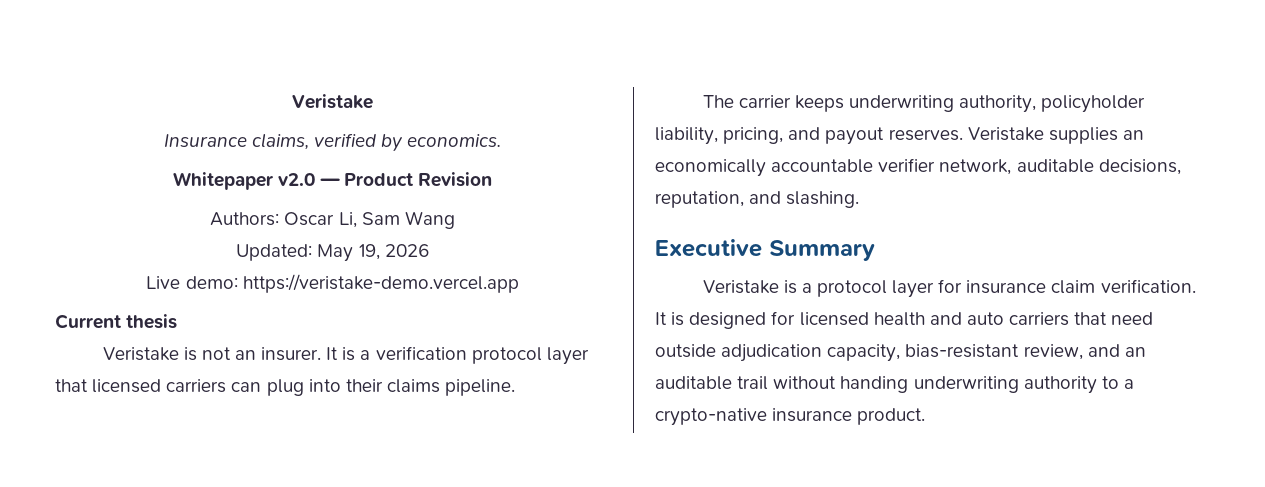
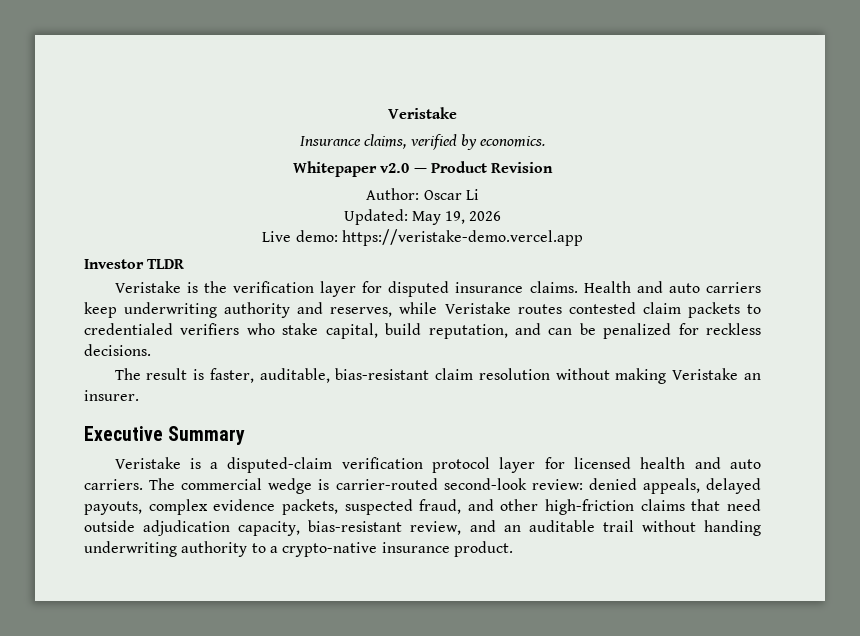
[210,211,455,229] Authors: Oscar Li, Sam Wang -> [366,188,479,200] Author: Oscar Li
[55,314,178,329] [102,346,589,365] [55,379,516,396] [702,95,1146,113] [655,127,1144,145] [655,158,1181,177] [655,191,860,208] Current thesis // Veristake is not an insurer. It is a verification protocol layer that licensed carriers can plug into their claims pipeline. // The carrier keeps underwriting authority, policyholder liability, pricing, and payout reserves. Veristake supplies an economically accountable verifier network, auditable decisions, reputation, and slashing. -> [84,259,185,269] [114,281,761,297] [84,302,762,318] [84,323,761,339] [84,344,151,356] [114,368,762,384] [84,390,139,401] Investor TLDR // Veristake is the verification layer for disputed insurance claims. Health and auto carriers keep underwriting authority and reserves, while Veristake routes contested claim packets to credentialed verifiers who stake capital, build reputation, and can be penalized for reckless decisions. // The result is faster, auditable, bias-resistant claim resolution without making Veristake an insurer.
(812, 288) none -> [227,457,423,473] disputed-claim verification
[966,279,1196,294] [655,311,1070,329] insurance claim verification. It is designed for licensed health and auto carriers -> [574,457,761,469] [84,478,762,494] [84,499,685,515] licensed health and auto carriers. The commercial wedge is carrier-routed second-look review: denied appeals, delayed payouts, complex evidence packets, suspected fraud, and other high-friction claims

